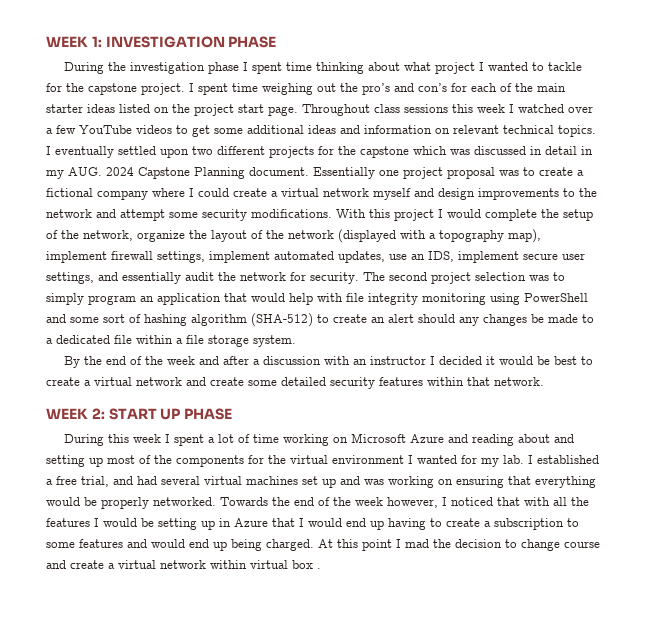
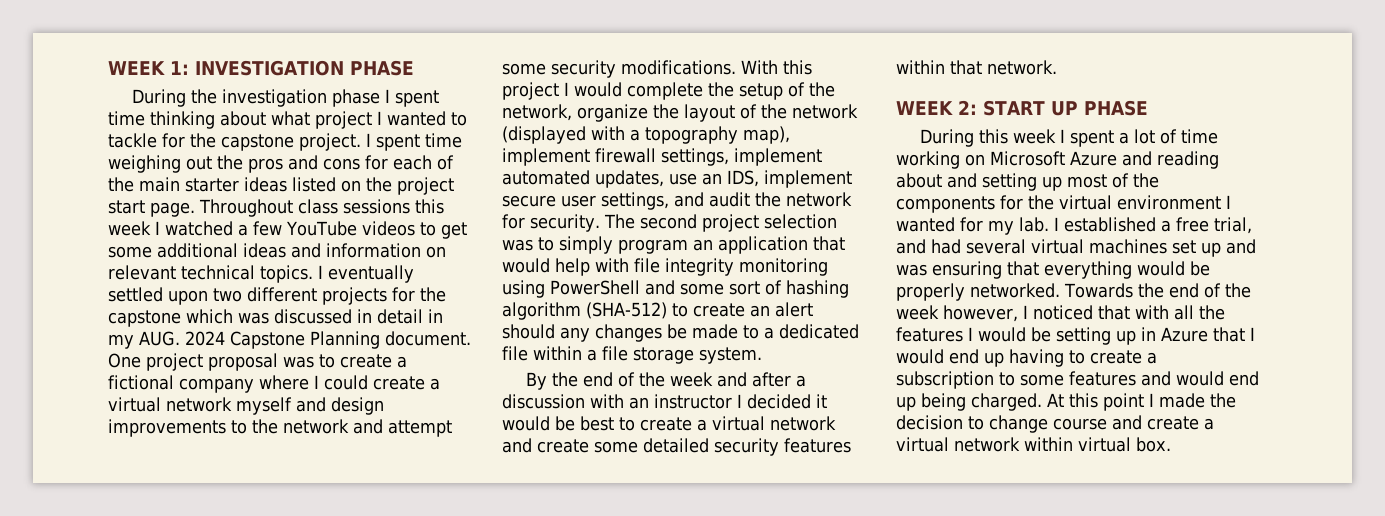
[362,83,447,95] pro’s and con’s -> [248,155,360,173] pros and cons
[568,106,593,113] over -> (233, 228) none
[313,167,399,179] Essentially one -> [108,353,141,368] One
[122,272,181,284] essentially -> (704, 199) none
[388,476,453,488] working on -> (927, 270) none
[405,539,429,548] mad -> [1159,393,1205,408] made
[292,560,321,569] box . -> [1136,437,1171,452] box.

